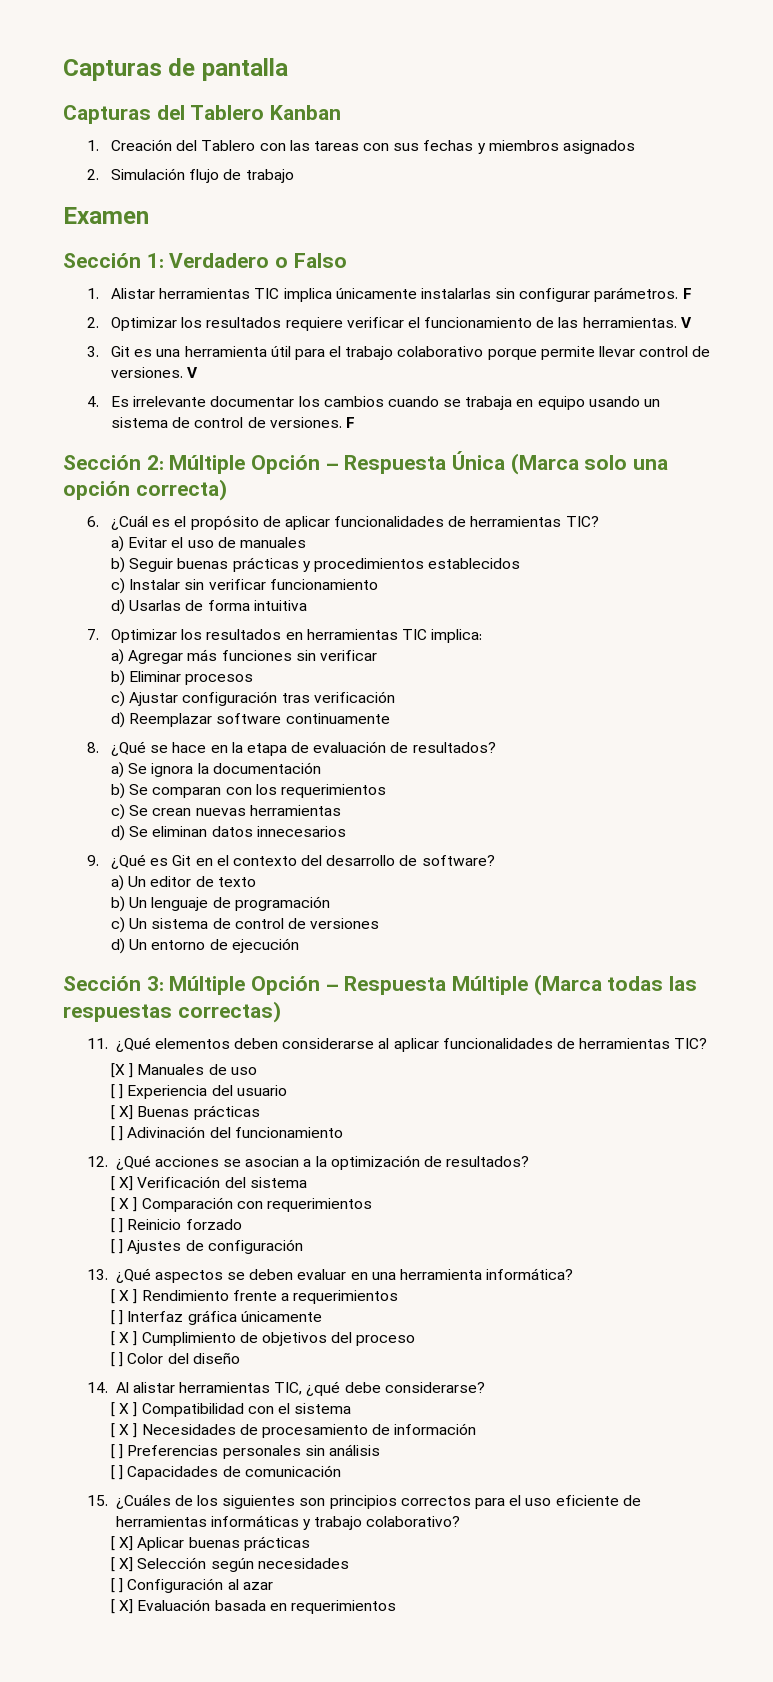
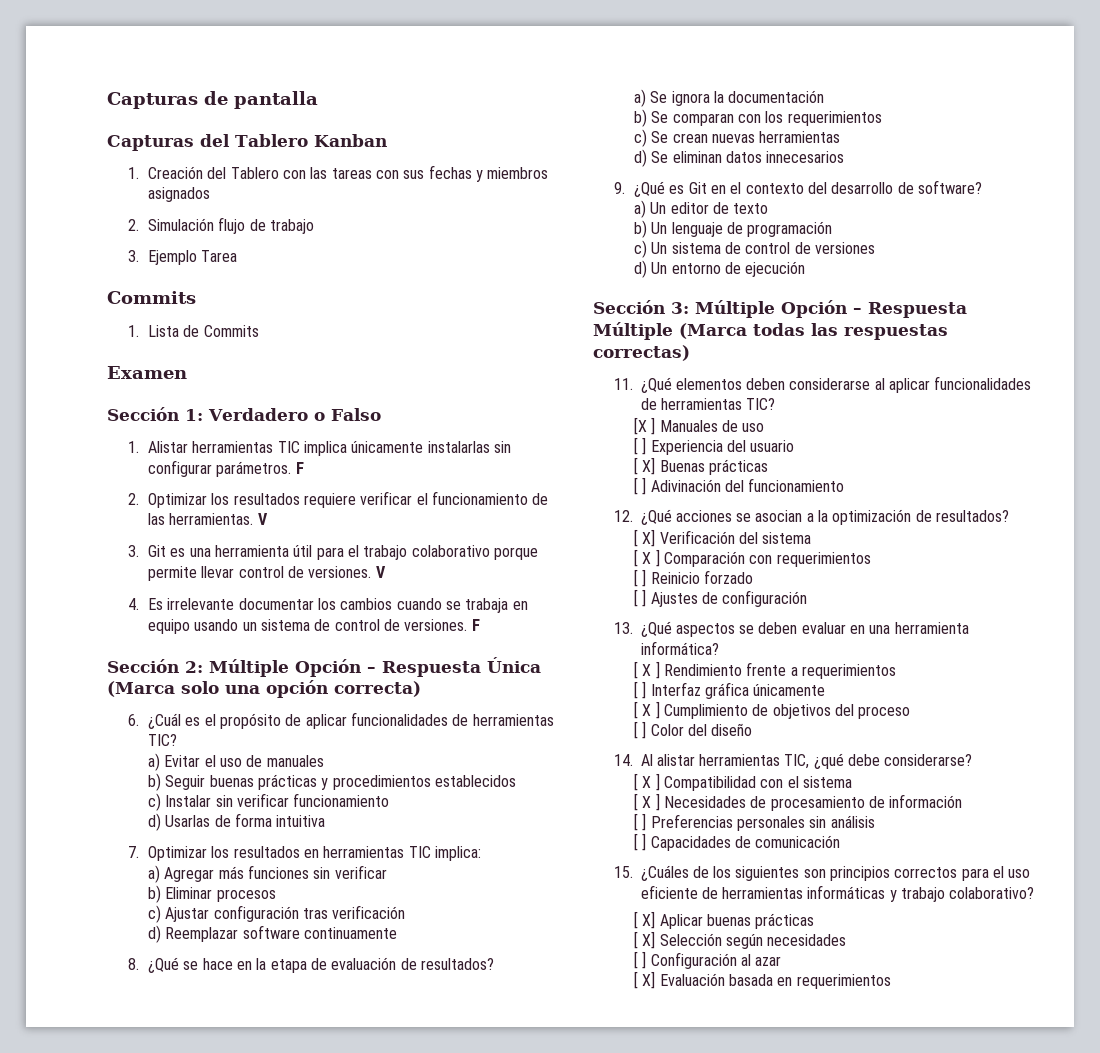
(294, 176) none -> [127,250,238,265] [107,291,196,304] [127,325,259,337] // 3. Ejemplo Tarea // Commits // 1. Lista de Commits

